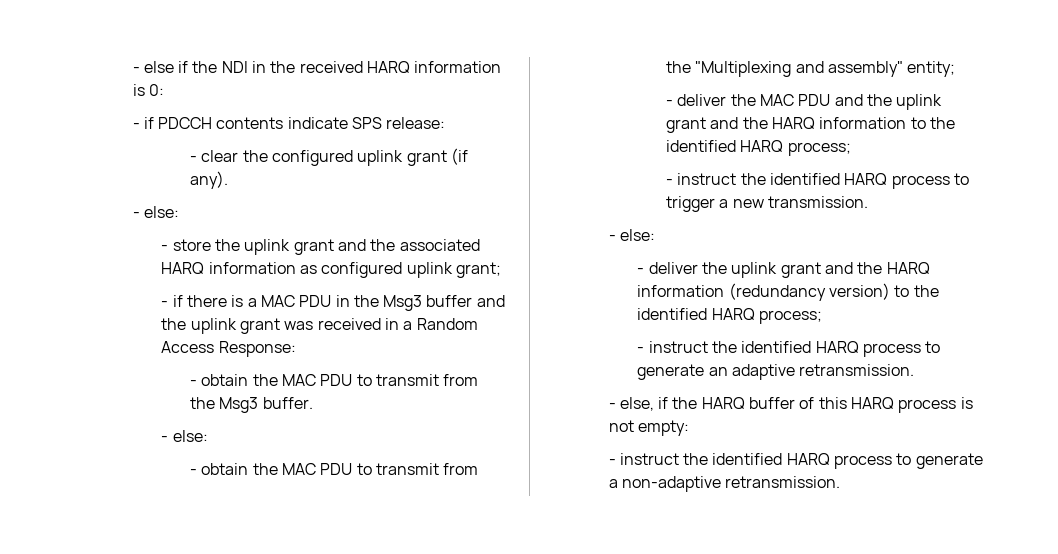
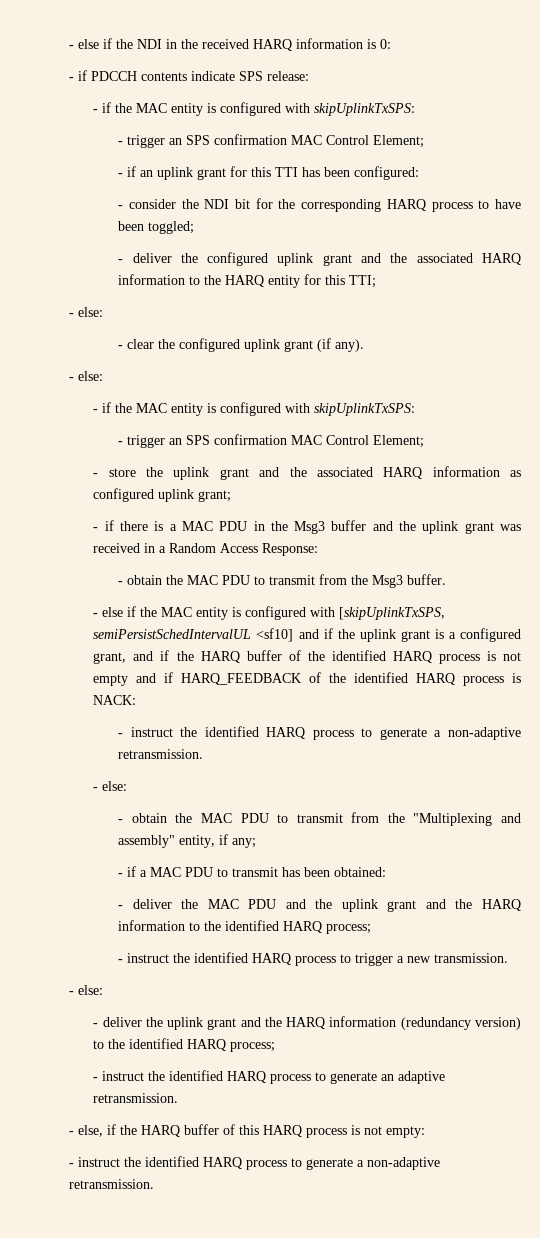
(446, 123) none -> [93,102,416,116] [118,134,425,148] [118,166,420,180] [118,198,522,212] [118,221,195,234] [118,252,521,266] [118,274,377,288] [68,307,103,317] // - if the MAC entity is configured with skipUplinkTxSPS: // - trigger an SPS confirmation MAC Control Element; // - if an uplink grant for this TTI has been configured: // - consider the NDI bit for the corresponding HARQ process to have been toggled; // - deliver the configured uplink grant and the associated HARQ information to the HARQ entity for this TTI; // - else:
(179, 212) none -> [93,402,416,416] [118,434,425,448] // - if the MAC entity is configured with skipUplinkTxSPS: // - trigger an SPS confirmation MAC Control Element;
(313, 403) none -> [93,606,446,620] [93,628,522,642] [93,650,521,664] [93,672,521,686] [93,695,137,705] [118,726,521,740] [118,749,204,759] // - else if the MAC entity is configured with [skipUplinkTxSPS, semiPersistSchedIntervalUL <sf10] and if the uplink grant is a configured grant, and if the HARQ buffer of the identified HARQ process is not empty and if HARQ_FEEDBACK of the identified HARQ process is NACK: // - instruct the identified HARQ process to generate a non-adaptive retransmission.
[907,61,956,77] entity; -> [179,834,257,848] [118,866,387,877] entity, if any; // - if a MAC PDU to transmit has been obtained:

